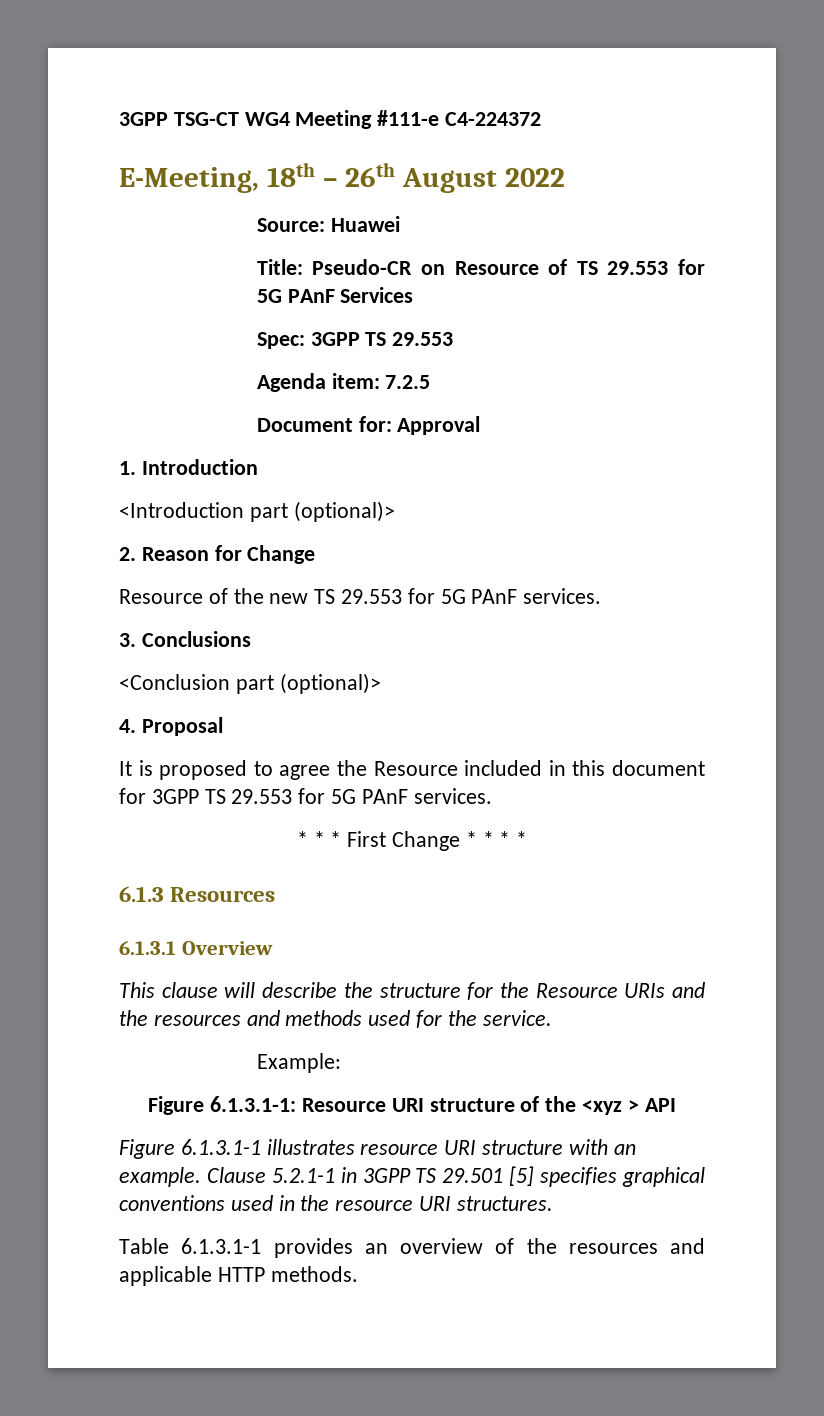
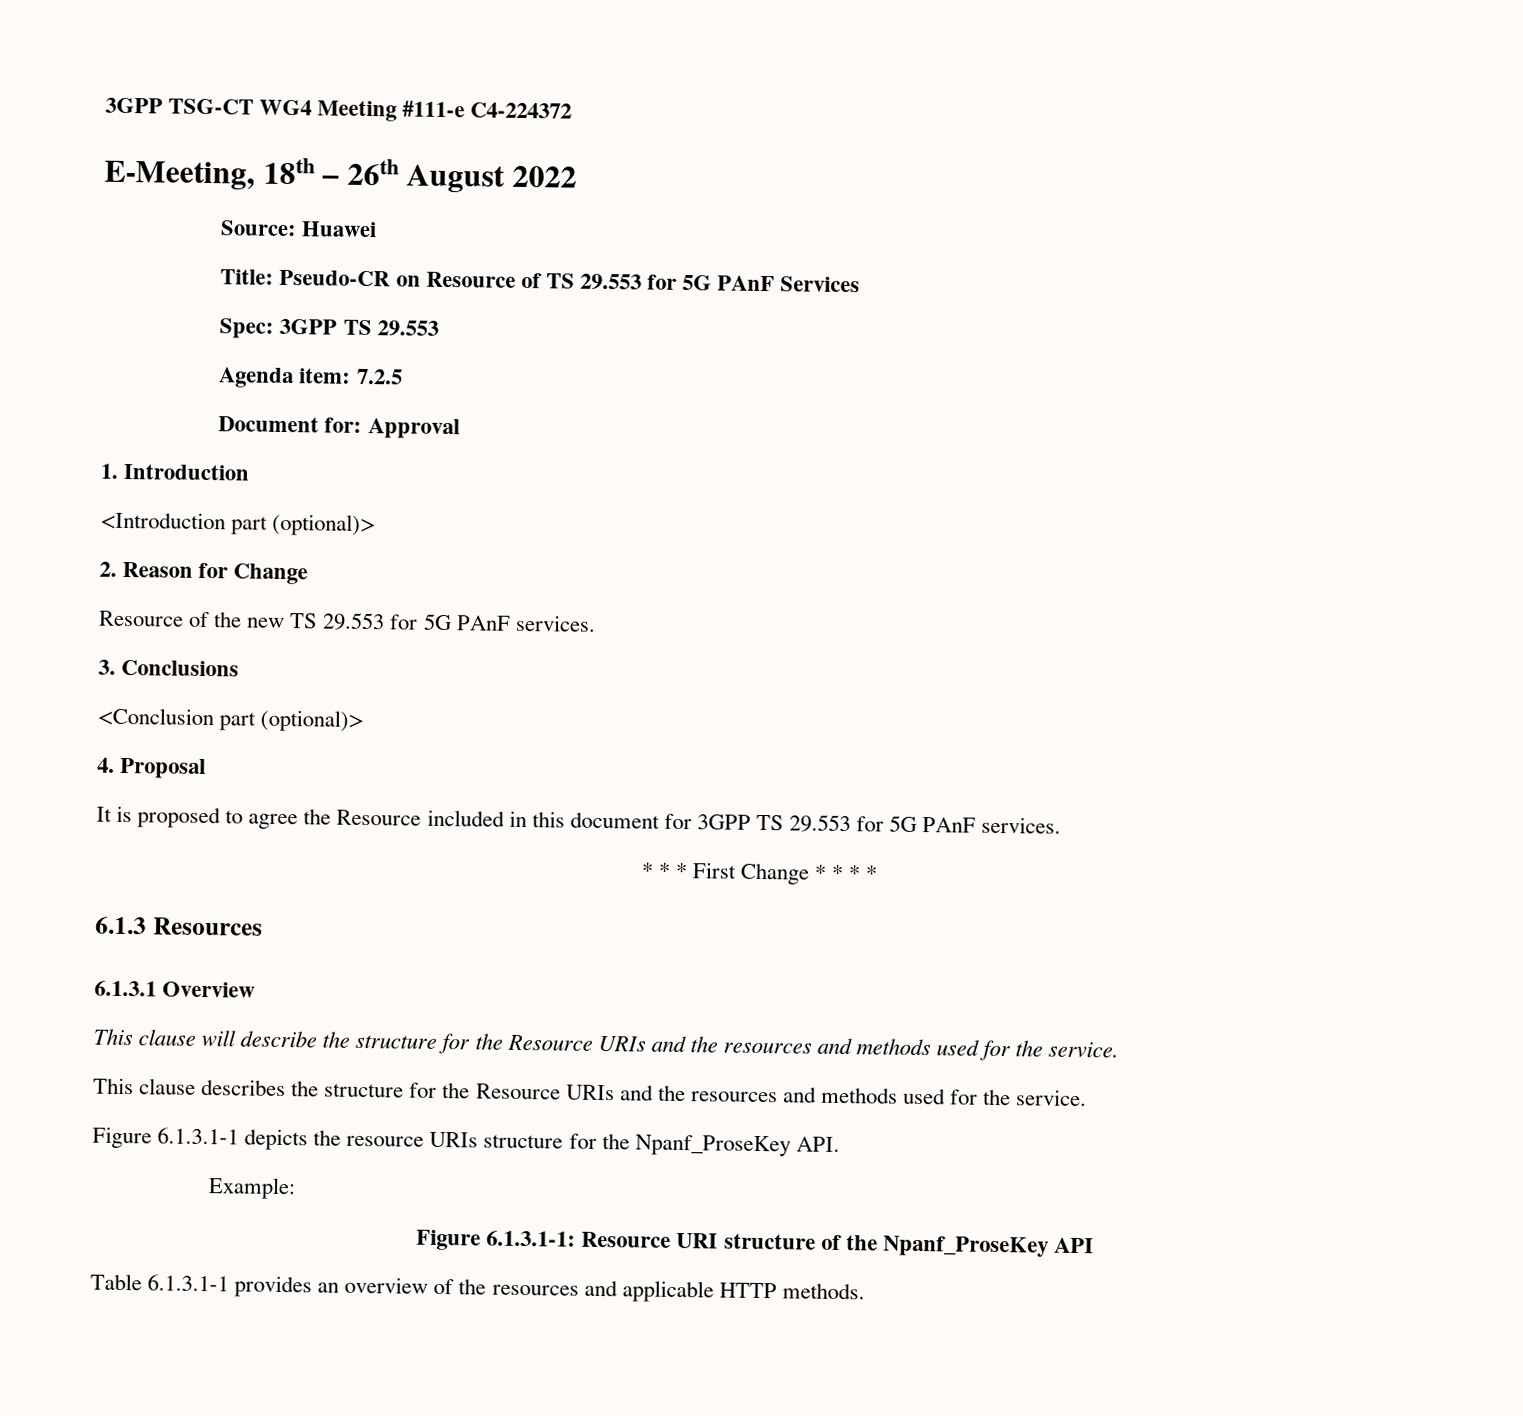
(552, 1018) none -> [93,1077,1088,1107] [92,1126,840,1157] // This clause describes the structure for the Resource URIs and the resources and methods used for the service. // Figure 6.1.3.1-1 depicts the resource URIs structure for the Npanf_ProseKey API.
[582,1100,639,1115] <xyz > -> [882,1235,1049,1258] Npanf_ProseKey
[119,1139,636,1159] [119,1166,706,1187] [119,1195,553,1211] // Figure 6.1.3.1-1 illustrates resource URI structure with an example. Clause 5.2.1-1 in 3GPP TS 29.501 [5] specifies graphical conventions used in the resource URI structures. -> (1094, 1245) none

